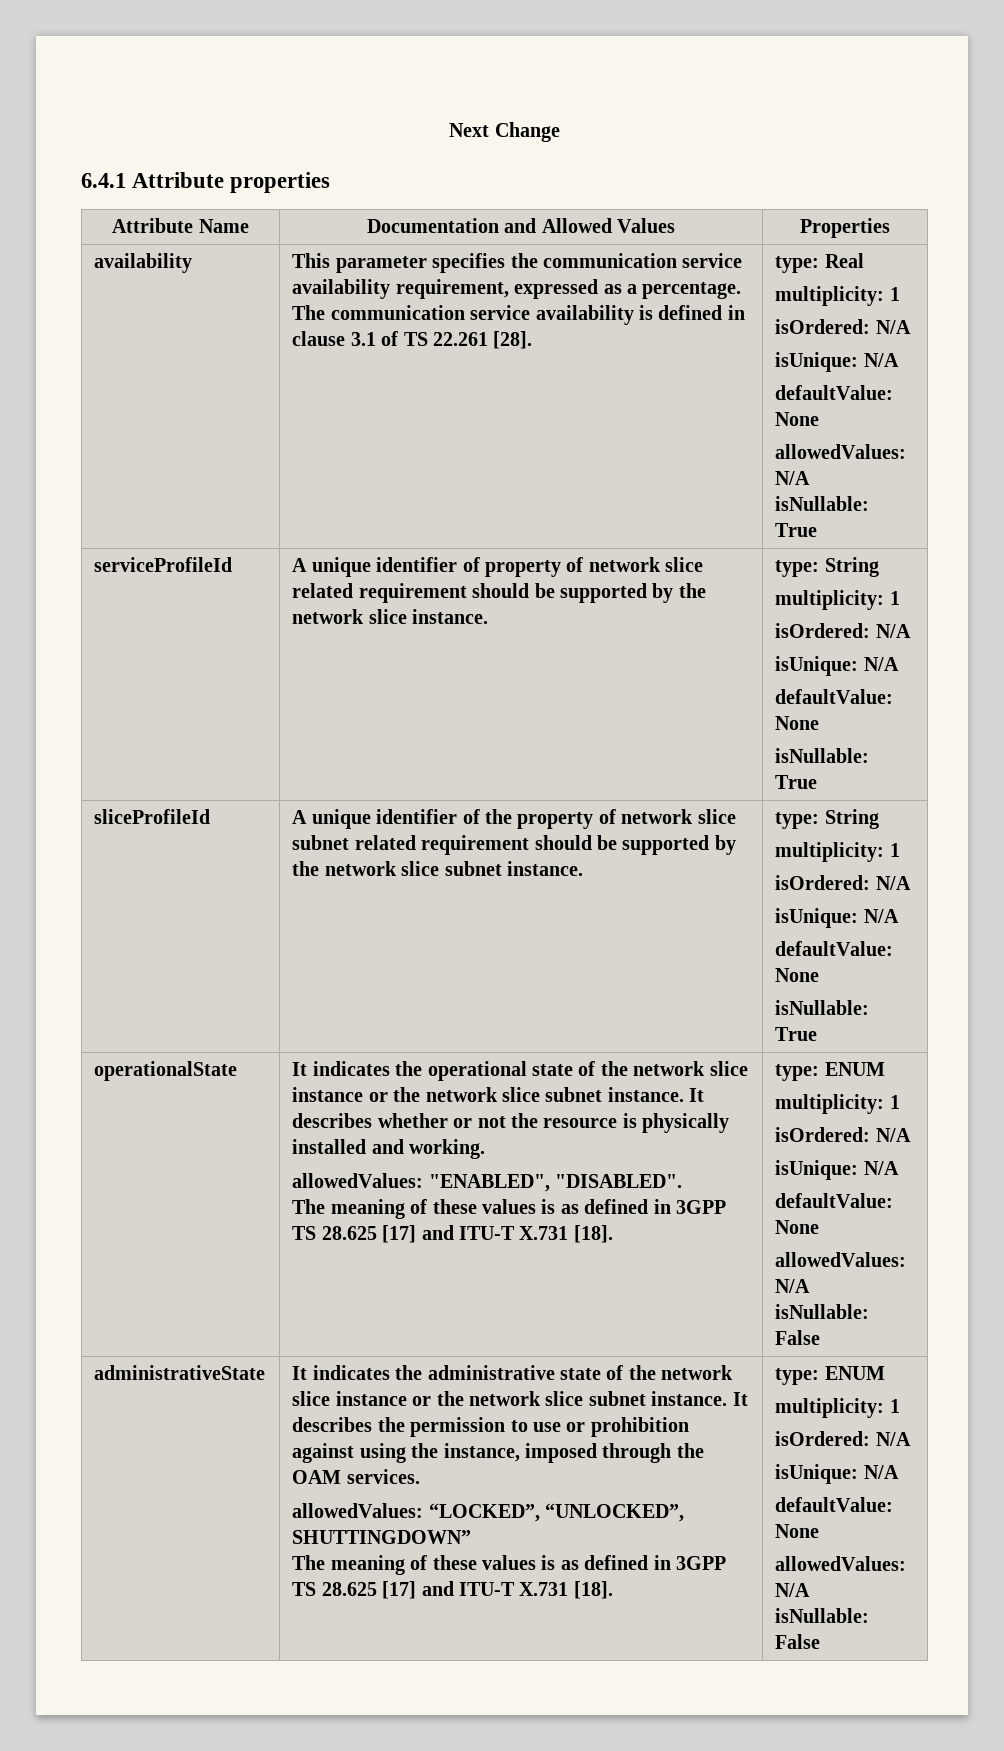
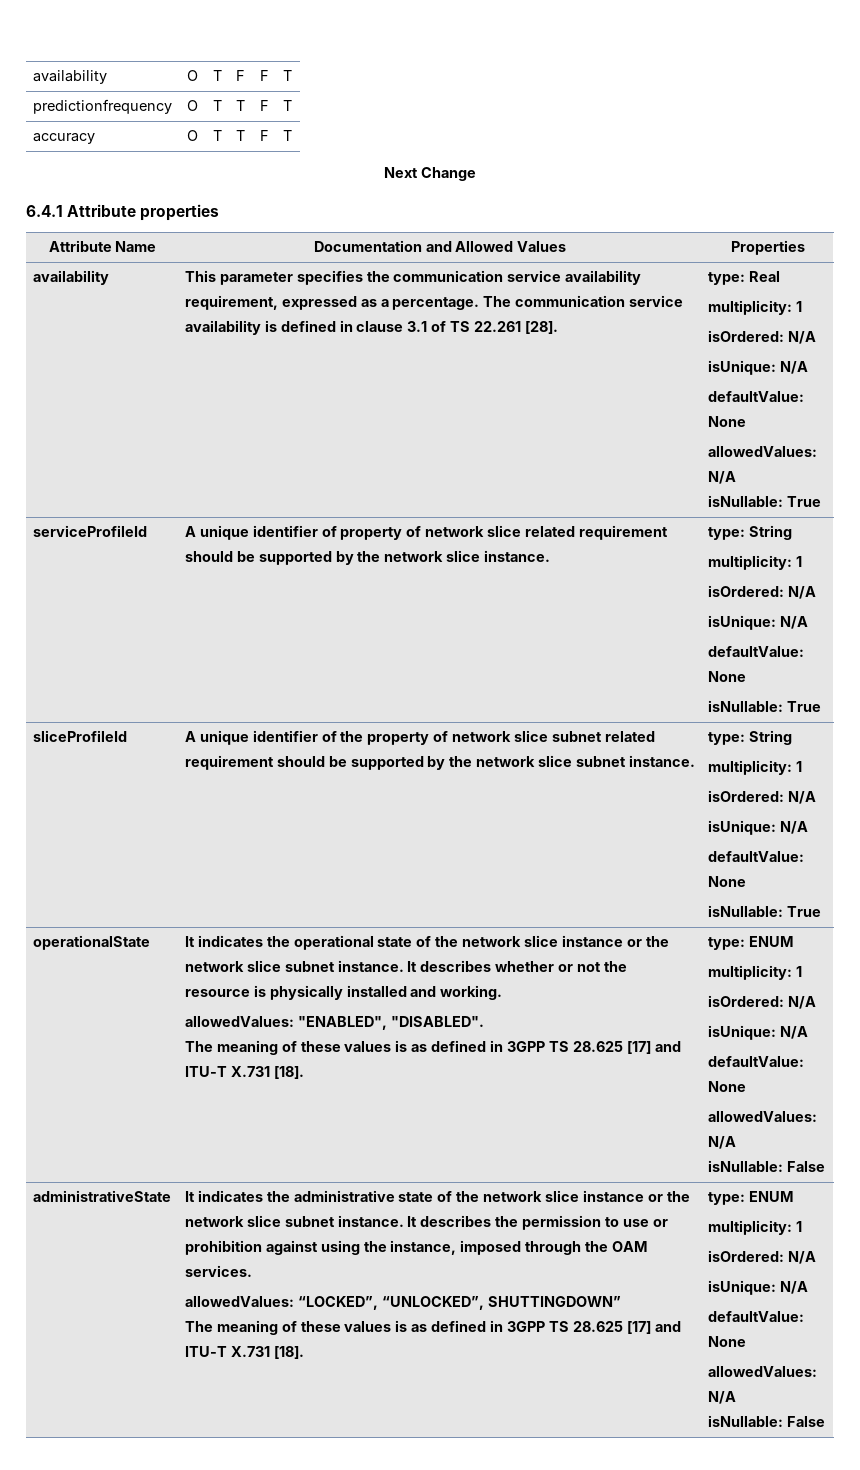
(449, 130) none -> [32,70,107,84] [187,70,198,81] [212,70,222,81] [236,70,245,81] [259,70,269,81] [283,70,292,81] [32,99,172,114] [187,100,198,111] [212,100,222,111] [236,100,245,111] [259,100,269,111] [283,100,292,111] [32,133,95,144] [187,130,198,141] [212,130,222,141] [236,130,245,141] [259,130,269,141] [283,130,292,141] availability | O | T | F | F | T // predictionfrequency | O | T | T | F | T // accuracy | O | T | T | F | T //

